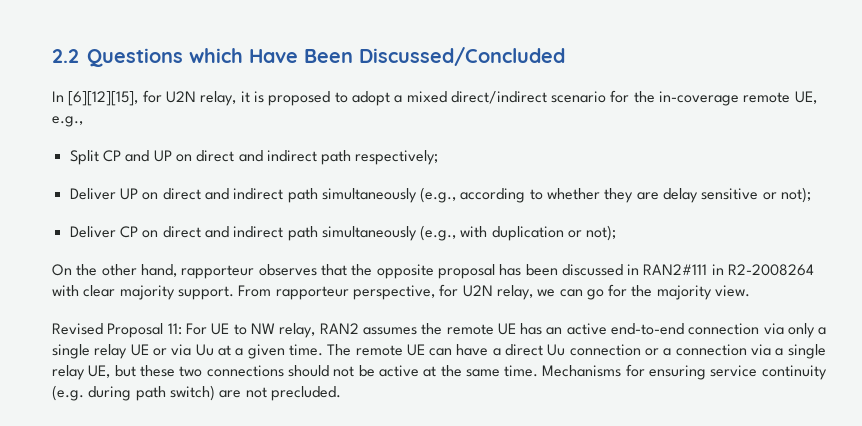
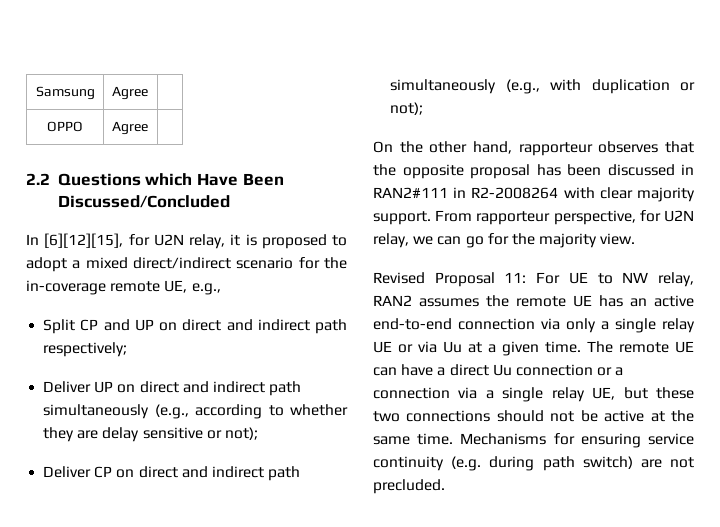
(52, 56) none -> [35,86,95,100] [111,86,148,100] [47,121,83,132] [111,121,148,135] Samsung | Agree | // OPPO | Agree | //

